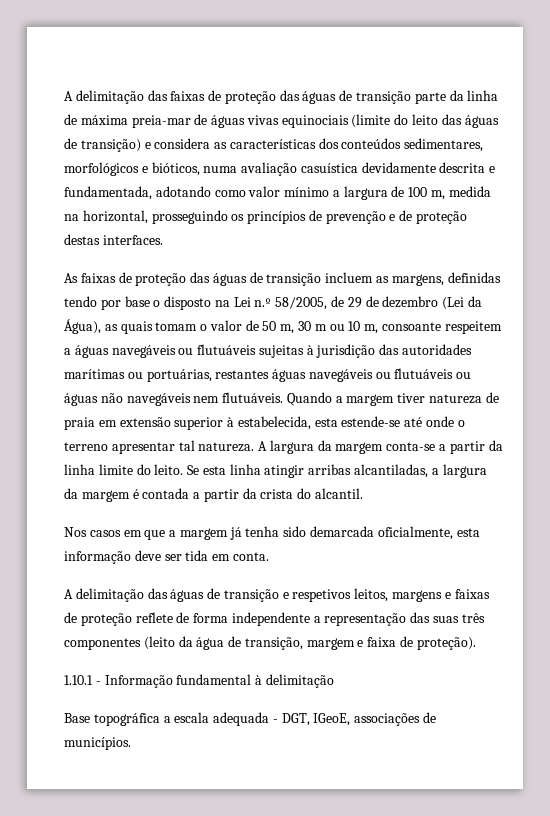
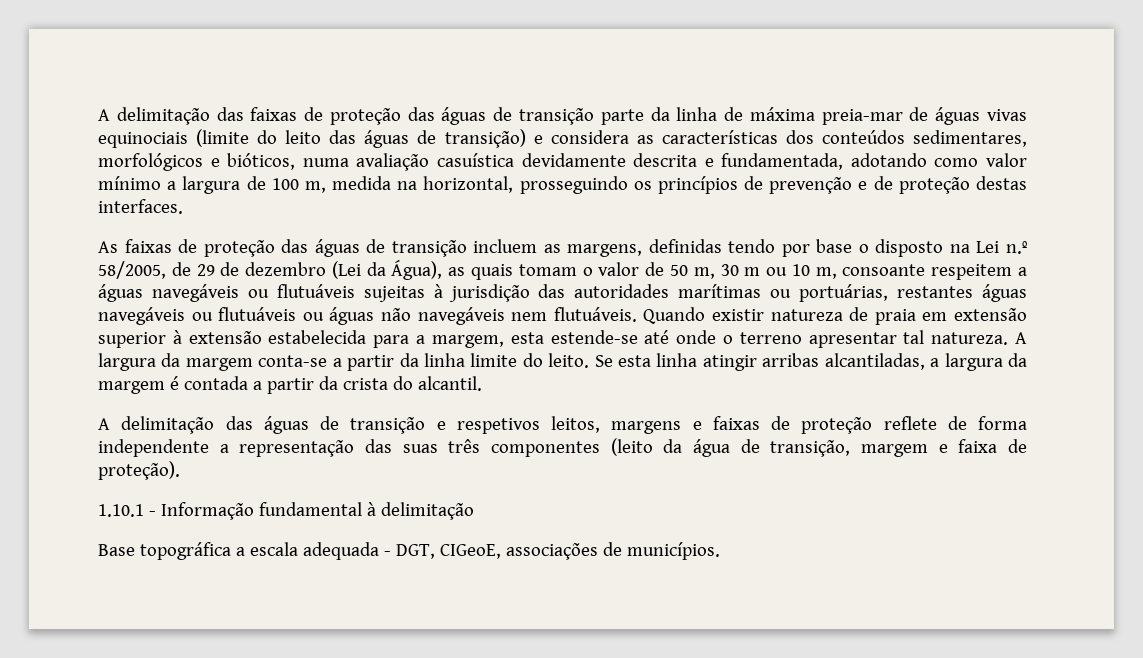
[335,393,426,406] a margem tiver -> [712,309,765,321] existir
[237,416,311,430] estabelecida, -> [188,330,504,348] extensão estabelecida para a margem,
[64,526,480,540] [64,550,269,564] // Nos casos em que a margem já tenha sido demarcada oficialmente, esta informação deve ser tida em conta. -> (482, 383) none
[313,713,351,726] IGeoE, -> [439,544,501,559] CIGeoE,

